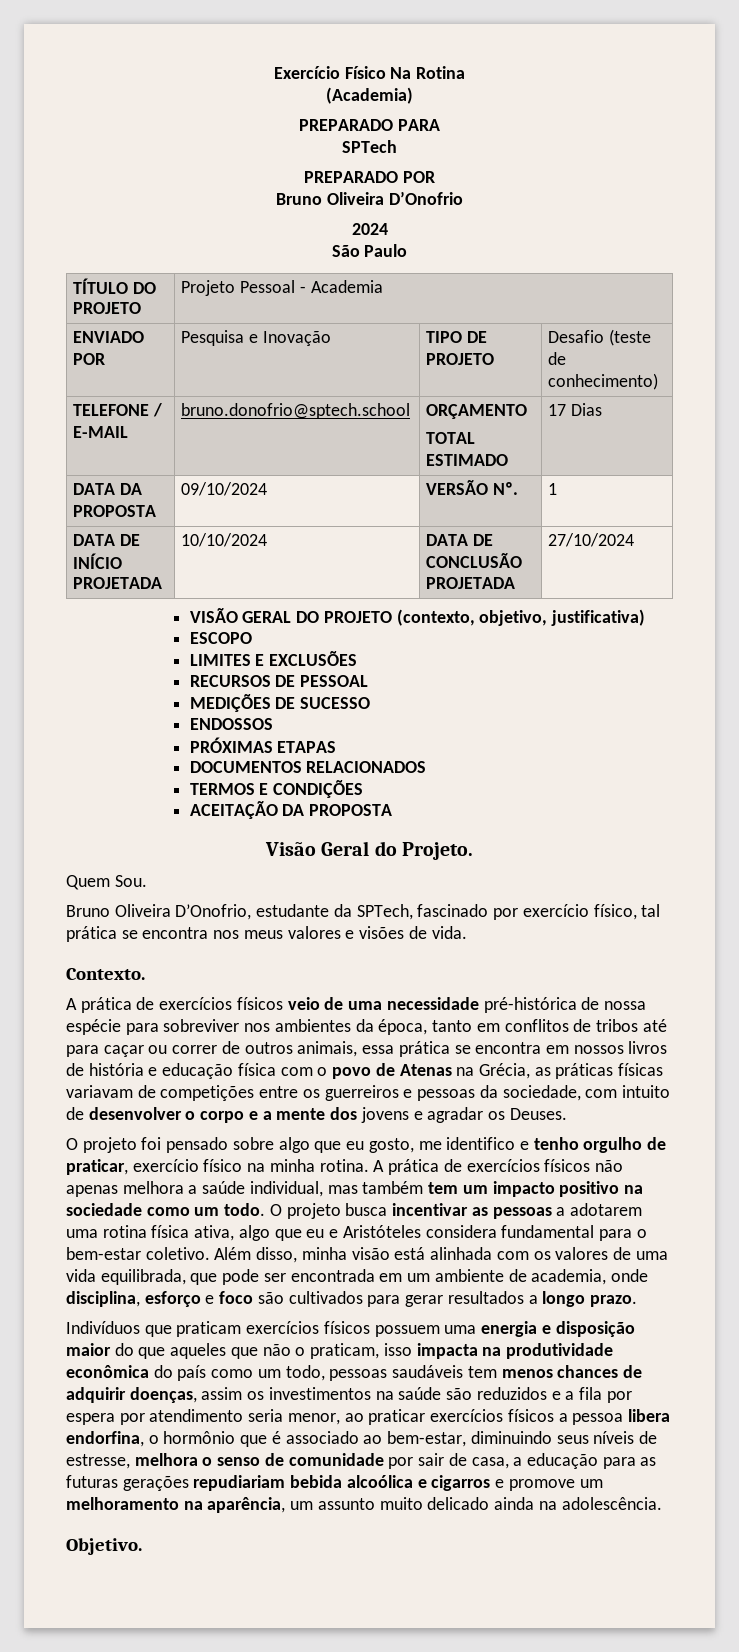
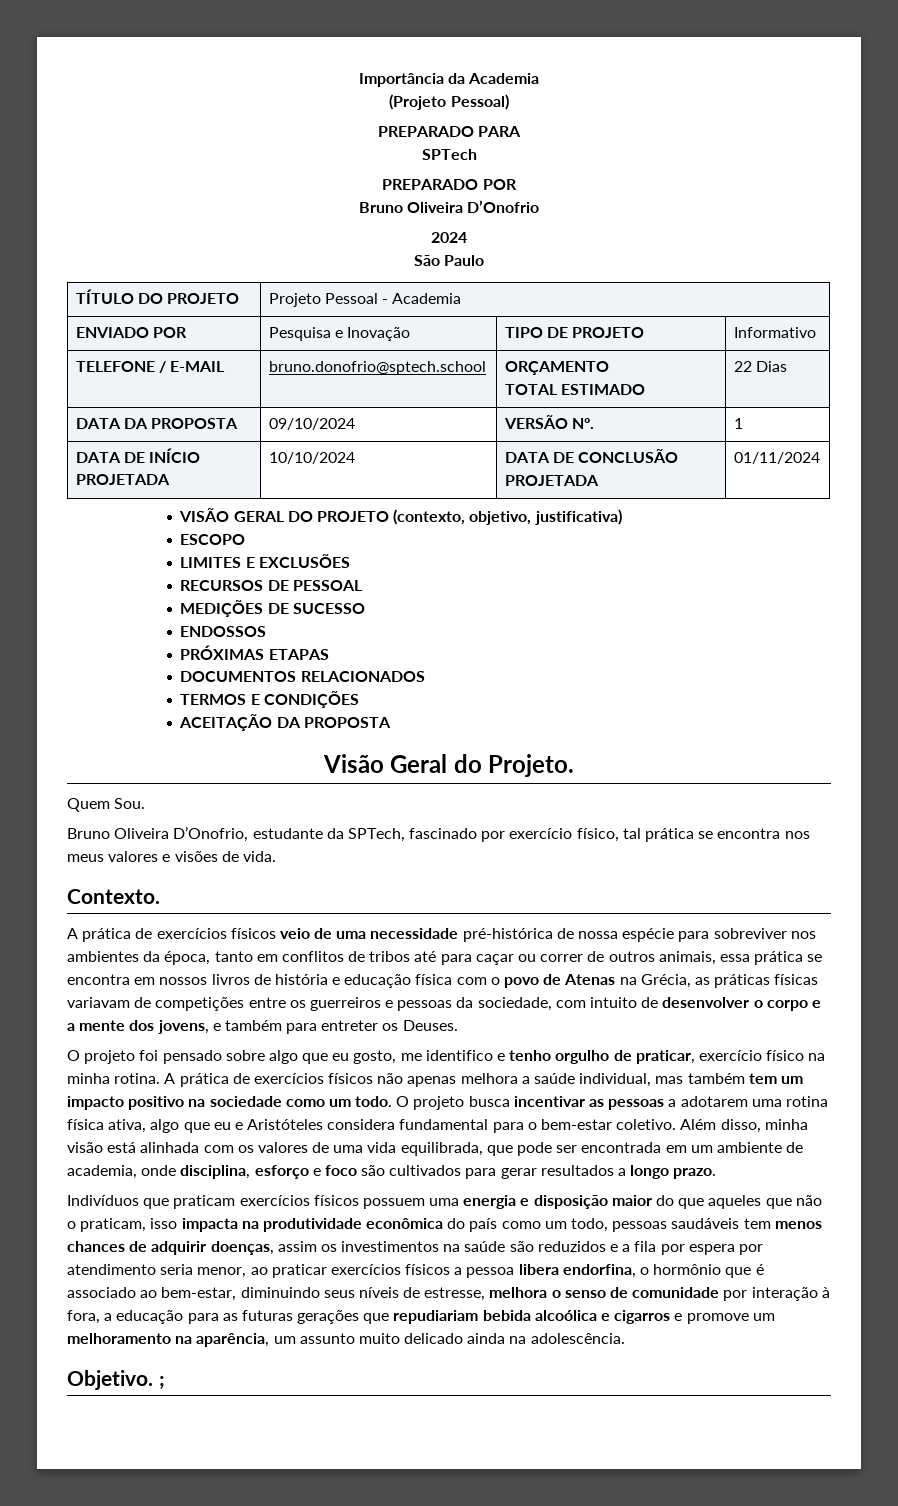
[273,66,466,79] [326,87,413,104] Exercício Físico Na Rotina // (Academia) -> [358,73,540,87] [389,94,509,110] Importância da Academia // (Projeto Pessoal)
[548,329,652,346] [548,352,567,365] [548,373,659,390] Desafio (teste de conhecimento) -> [733,327,816,338] Informativo
[548,404,567,416] 17 -> [733,361,752,372] 22
[548,533,635,547] 27/10/2024 -> [733,452,820,464] 01/11/2024
[360,1107,484,1123] jovens e agradar -> [157,1020,379,1034] jovens, e também para entreter
[418,1453,509,1469] sair de casa, -> [751,1287,830,1301] [67,1310,100,1324] interação à fora,
(189, 1483) none -> [363,1313,390,1324] que
(142, 1546) none -> [158,1376,165,1390] ;

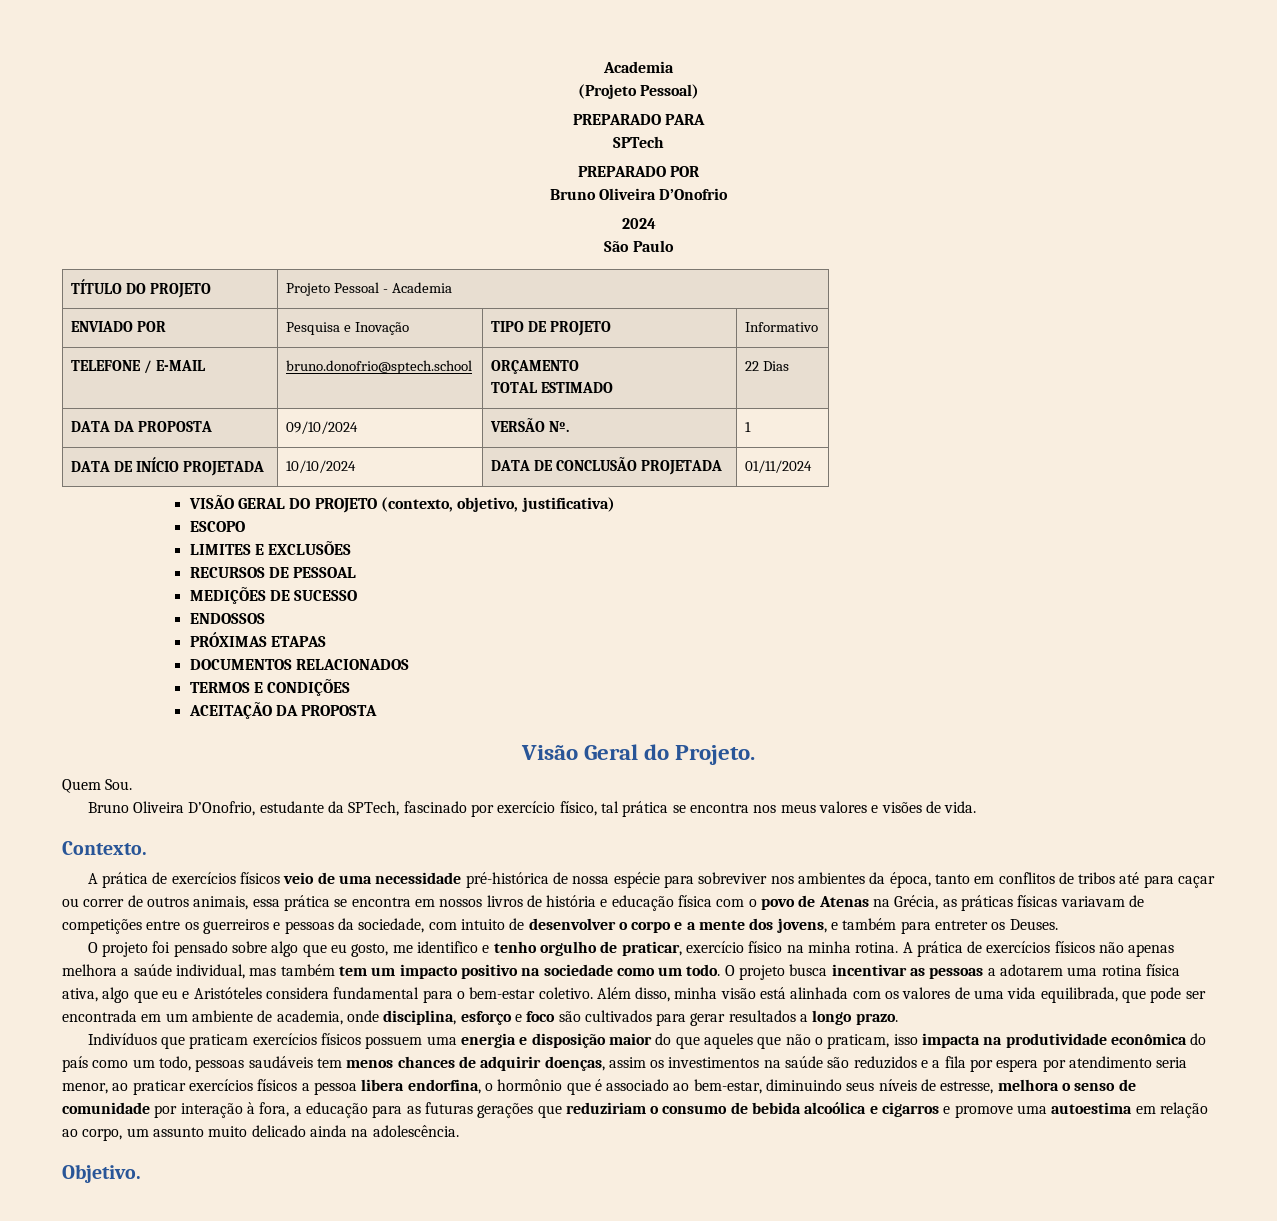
[358,73,465,87] Importância da -> (603, 67) none
[393,1310,479,1324] repudiariam -> [565,1102,748,1114] reduziriam o consumo de
[752,1313,775,1321] [67,1333,270,1347] um melhoramento na aparência, -> [1017,1102,1209,1118] [62,1128,123,1141] uma autoestima em relação ao corpo,
[158,1376,165,1390] ; -> (141, 1173) none

